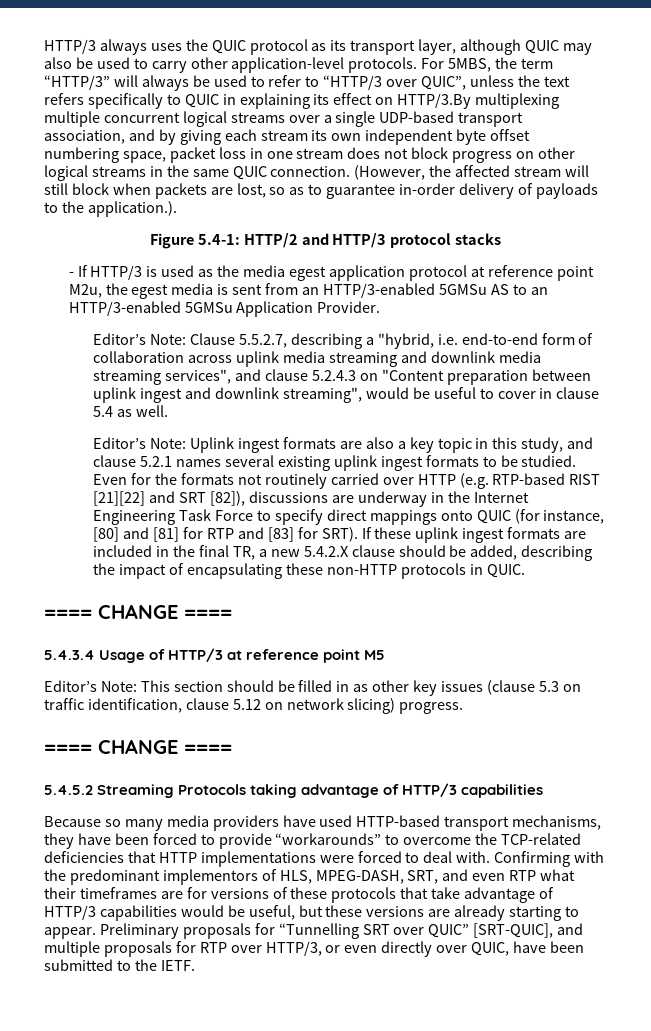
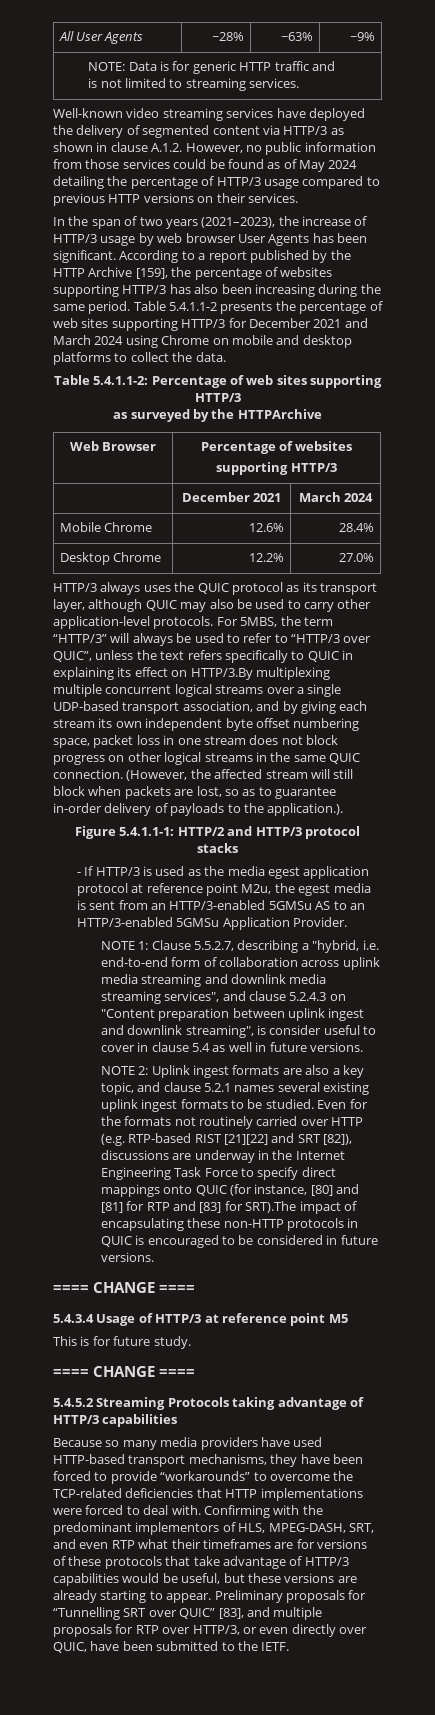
(44, 46) none -> [58,31,144,44] [212,32,245,41] [281,32,314,41] [350,32,376,41] [88,61,335,74] [88,78,300,91] [53,108,365,121] [53,125,344,138] [53,142,376,155] [53,159,358,172] [53,176,380,189] [53,193,298,206] [53,216,368,229] [53,233,367,246] [53,250,351,263] [53,267,333,280] [53,284,381,297] [53,301,383,314] [53,318,368,331] [53,335,352,348] [53,352,226,365] [53,375,383,388] [194,393,241,402] [113,409,322,422] [69,441,157,451] [200,441,353,454] [216,462,337,475] [181,492,282,502] [298,492,374,502] [59,522,152,532] [249,523,285,532] [339,523,375,532] [59,552,161,565] [249,553,285,562] [339,553,375,562] All User Agents | ~28% | ~63% | ~9% // NOTE: Data is for generic HTTP traffic and // is not limited to streaming services. // Well-known video streaming services have deployed the delivery of segmented content via HTTP/3 as shown in clause A.1.2. However, no public information from those services could be found as of May 2024 detailing the percentage of HTTP/3 usage compared to previous HTTP versions on their services. // In the span of two years (2021–2023), the increase of HTTP/3 usage by web browser User Agents has been significant. According to a report published by the HTTP Archive [159], the percentage of websites supporting HTTP/3 has also been increasing during the same period. Table 5.4.1.1-2 presents the percentage of web sites supporting HTTP/3 for December 2021 and March 2024 using Chrome on mobile and desktop platforms to collect the data. // Table 5.4.1.1-2: Percentage of web sites supporting HTTP/3 // as surveyed by the HTTPArchive // Web Browser | Percentage of websites // supporting HTTP/3 // | December 2021 | March 2024 // Mobile Chrome | 12.6% | 28.4% // Desktop Chrome | 12.2% | 27.0% //
[197,234,240,245] 5.4-1: -> [119,827,175,836] 5.4.1.1-1:
[93,333,187,345] Editor’s Note: -> [100,941,149,950] NOTE 1:
[365,387,430,399] would be -> [256,1025,322,1035] is consider
[136,405,169,417] [93,437,187,449] well. // Editor’s Note: -> [228,1042,363,1052] [100,1066,149,1075] well in future versions. // NOTE 2:
[437,437,564,453] topic in this study, -> [100,1082,134,1095] topic,
[321,527,587,543] [93,545,593,561] [93,563,116,575] SRT). If these uplink ingest formats are included in the final TR, a new 5.4.2.X clause should be added, describing the -> [245,1201,297,1213] SRT).The
[486,564,525,578] QUIC. -> [100,1235,378,1248] [100,1252,154,1262] QUIC is encouraged to be considered in future versions.
[44,680,581,696] [44,698,464,714] Editor’s Note: This section should be filled in as other key issues (clause 5.3 on traffic identification, clause 5.12 on network slicing) progress. -> [53,1336,191,1349] This is for future study.
[473,923,554,938] [SRT-QUIC], -> [218,1608,244,1619] [83],

